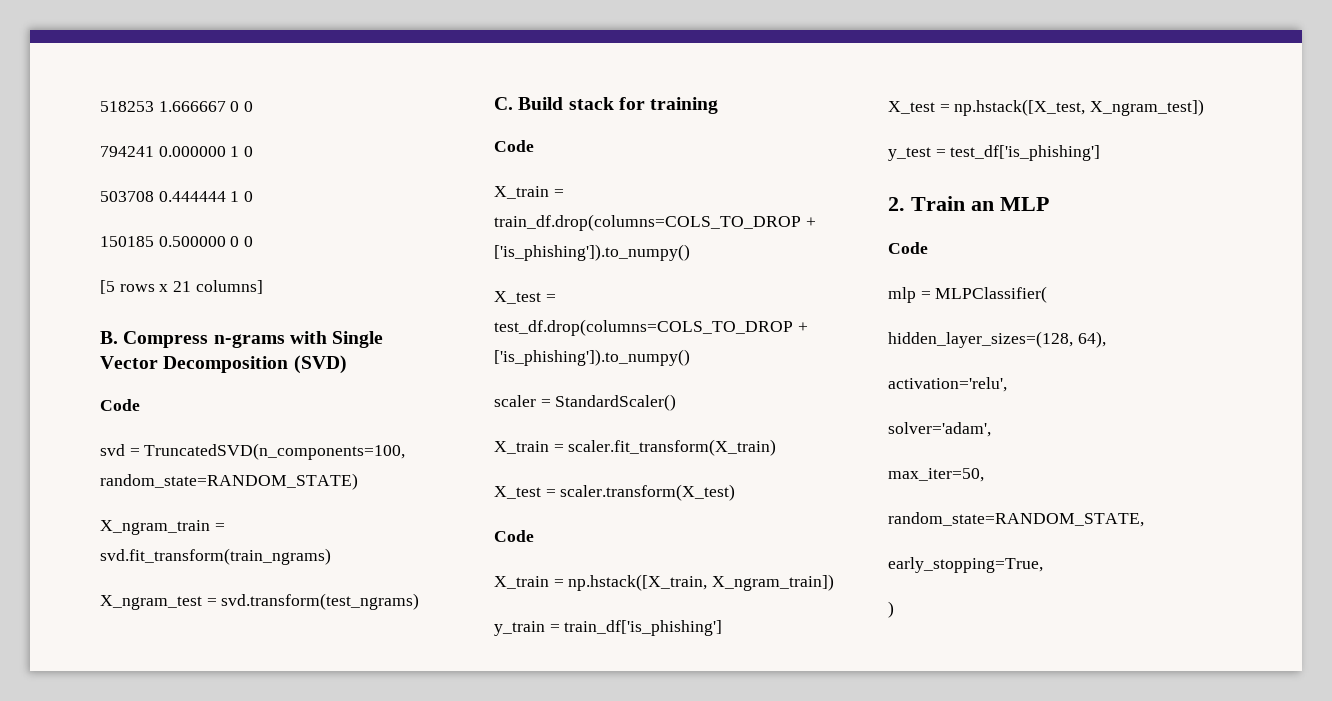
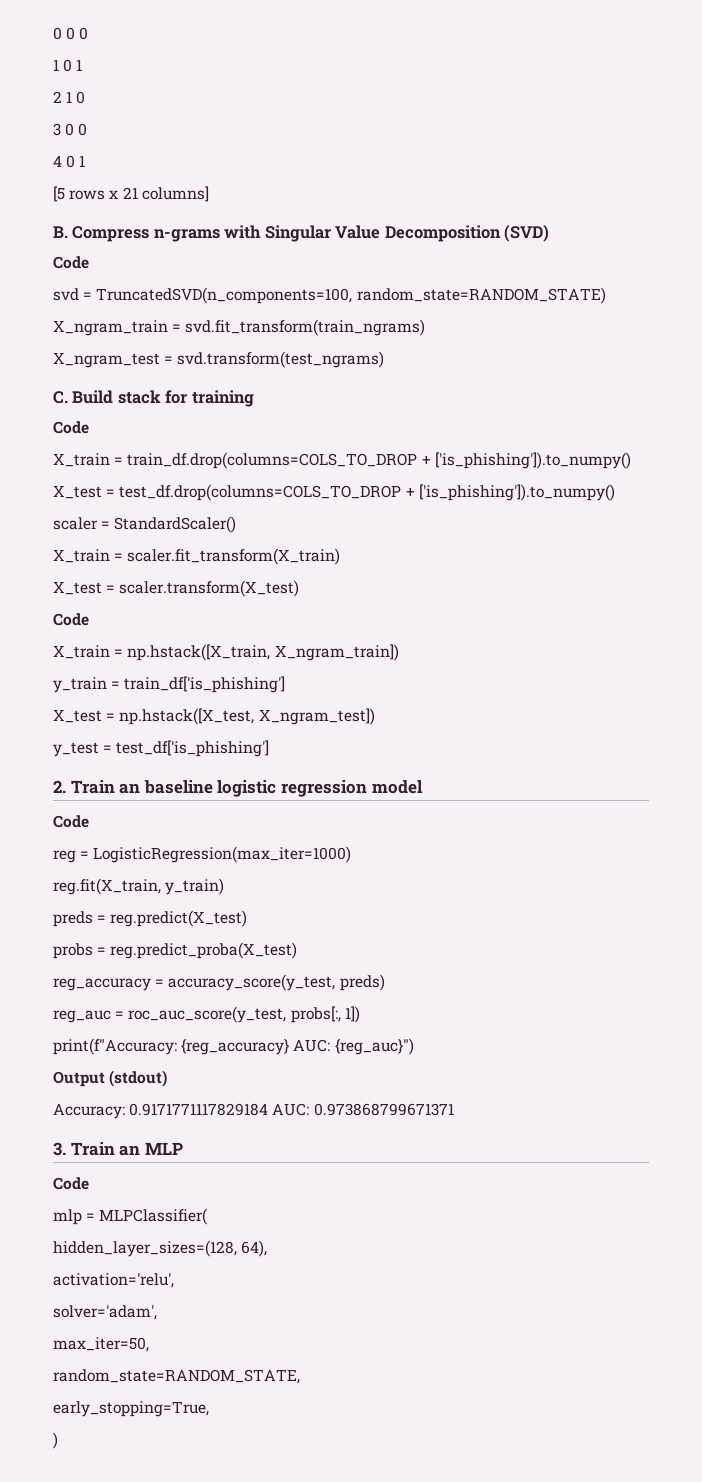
[100,101,254,112] [100,146,254,157] [100,191,254,202] [100,236,254,247] 518253 1.666667 0 0 // 794241 0.000000 1 0 // 503708 0.444444 1 0 // 150185 0.500000 0 0 -> [53,27,89,40] [53,59,83,72] [53,91,86,104] [53,123,88,136] [53,155,86,168] 0 0 0 // 1 0 1 // 2 1 0 // 3 0 0 // 4 0 1
[332,331,384,348] [100,356,158,369] Single Vector -> [264,225,381,242] Singular Value
(994, 206) none -> [143,780,423,797] [53,815,89,828] [53,846,352,863] [53,878,225,895] [53,910,248,927] [53,942,298,959] [53,974,385,991] [53,1006,360,1023] [53,1038,414,1055] [53,1070,168,1087] [53,1103,454,1119] [53,1142,141,1156] baseline logistic regression model // Code // reg = LogisticRegression(max_iter=1000) // reg.fit(X_train, y_train) // preds = reg.predict(X_test) // probs = reg.predict_proba(X_test) // reg_accuracy = accuracy_score(y_test, preds) // reg_auc = roc_auc_score(y_test, probs[:, 1]) // print(f"Accuracy: {reg_accuracy} AUC: {reg_auc}") // Output (stdout) // Accuracy: 0.9171771117829184 AUC: 0.973868799671371 // 3. Train an

